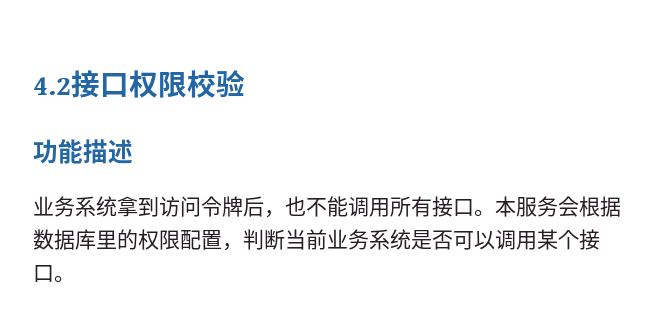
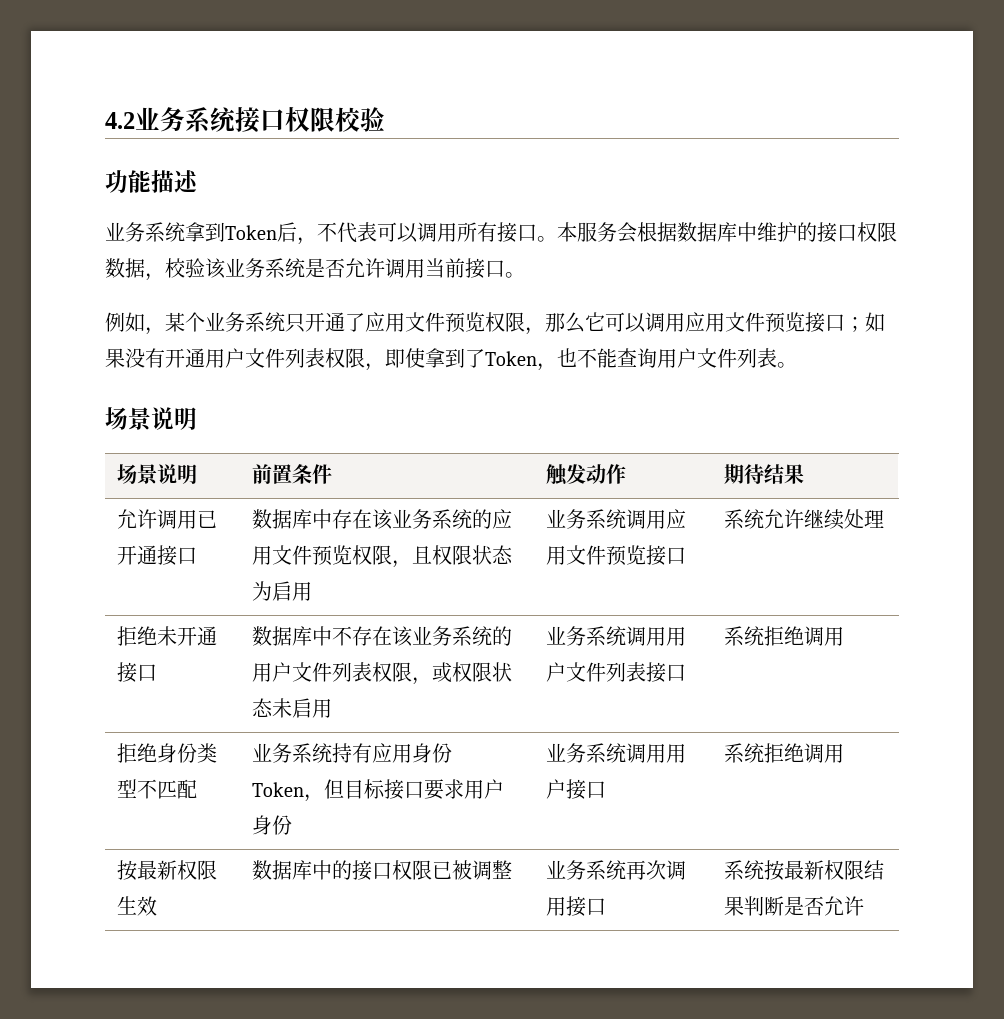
(71, 86) none -> [135,107,236,133] 业务系统
[159,196,348,218] 访问令牌后，也不能 -> [225,222,418,245] Token后，不代表可以
[96,229,600,251] [33,265,75,283] 里的权限配置，判断当前业务系统是否可以调用某个接口。 -> [737,222,897,243] [105,258,525,281] [105,312,885,335] [105,348,797,371] [105,407,197,431] [116,464,197,485] [251,464,332,484] [545,464,626,486] [723,464,804,484] [116,509,217,529] [116,545,197,566] [251,509,512,530] [251,545,513,568] [251,581,312,601] [545,509,686,529] [545,545,686,566] [723,509,884,530] [116,626,217,646] [116,662,157,683] [251,626,512,647] [251,662,512,685] [251,698,332,718] [545,626,686,646] [545,662,686,683] [723,626,844,646] [116,743,217,763] [116,779,197,799] [251,743,452,763] [251,779,504,802] [251,815,292,835] [545,743,686,763] [545,779,606,800] [723,743,844,763] [116,860,217,881] [116,896,157,916] [251,860,512,881] [545,860,686,880] [545,896,606,917] [723,860,884,881] [723,896,864,916] 中维护的接口权限数据，校验该业务系统是否允许调用当前接口。 // 例如，某个业务系统只开通了应用文件预览权限，那么它可以调用应用文件预览接口；如果没有开通用户文件列表权限，即使拿到了Token，也不能查询用户文件列表。 // 场景说明 // 场景说明 | 前置条件 | 触发动作 | 期待结果 // 允许调用已开通接口 | 数据库中存在该业务系统的应用文件预览权限，且权限状态为启用 | 业务系统调用应用文件预览接口 | 系统允许继续处理 // 拒绝未开通接口 | 数据库中不存在该业务系统的用户文件列表权限，或权限状态未启用 | 业务系统调用用户文件列表接口 | 系统拒绝调用 // 拒绝身份类型不匹配 | 业务系统持有应用身份Token，但目标接口要求用户身份 | 业务系统调用用户接口 | 系统拒绝调用 // 按最新权限生效 | 数据库中的接口权限已被调整 | 业务系统再次调用接口 | 系统按最新权限结果判断是否允许

